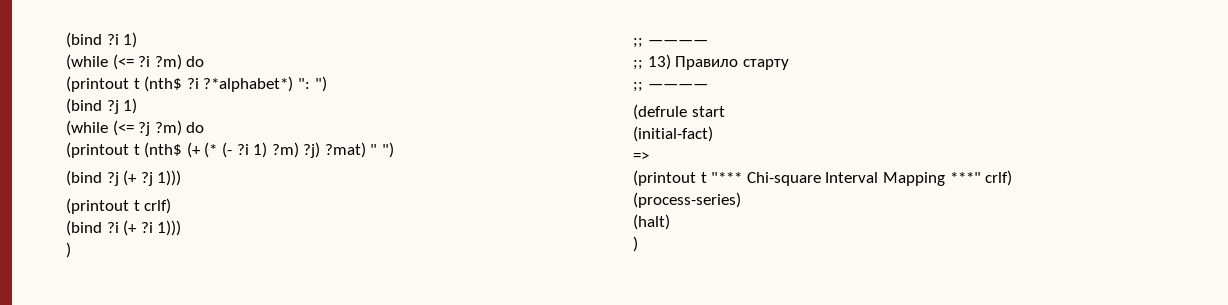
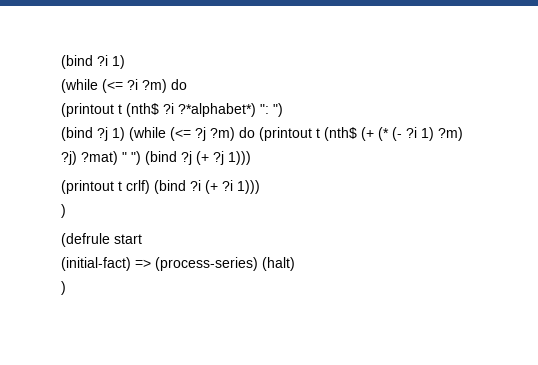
(138, 106) // -> (125, 134) none
(205, 127) // -> (255, 132) none
(395, 150) // -> (141, 158) none
(172, 206) // -> (150, 187) none
[633,38,708,48] [633,54,789,70] [633,82,708,92] // ;; ———— // ;; 13) Правило старту // ;; ———— -> (66, 211) none
(713, 134) // -> (131, 264) none
[633,170,1013,186] // (printout t "*** Chi-square Interval Mapping ***" crlf) // -> (151, 263) none
(741, 200) // -> (258, 264) none

